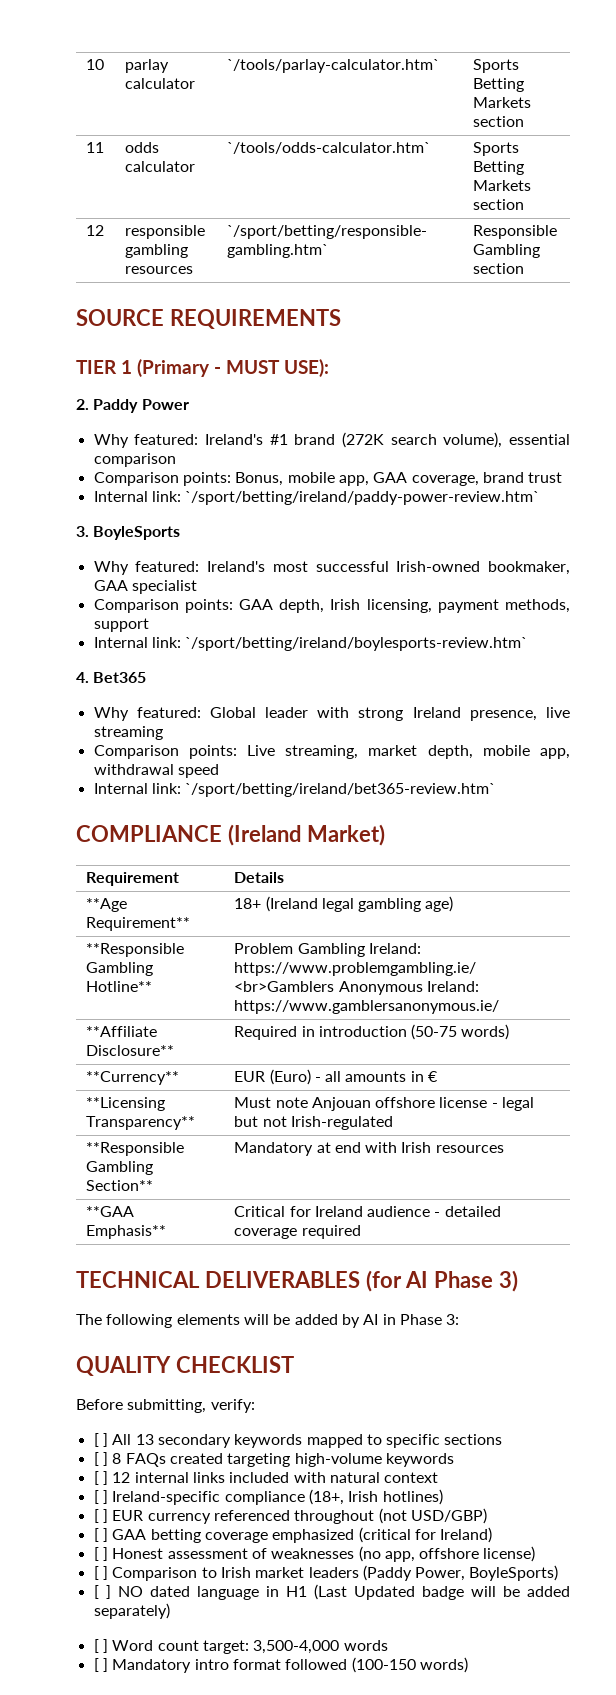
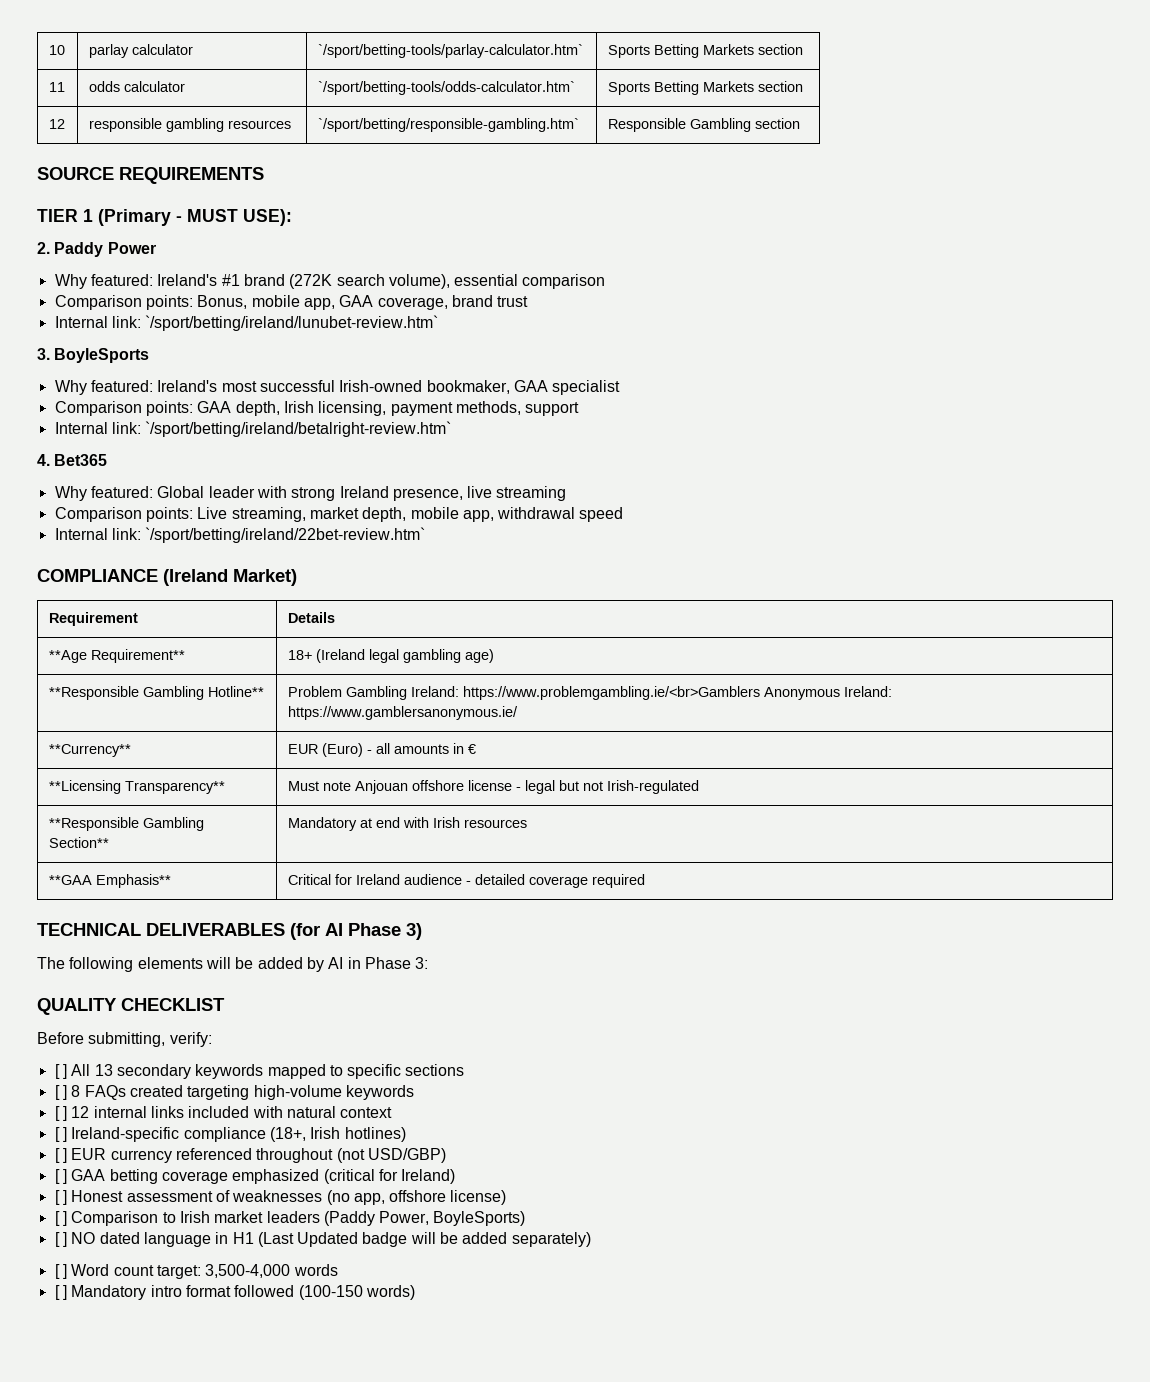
[227,59,440,73] `/tools/parlay-calculator.htm` -> [317,44,583,58] `/sport/betting-tools/parlay-calculator.htm`
[227,142,431,154] `/tools/odds-calculator.htm` -> [317,81,575,95] `/sport/betting-tools/odds-calculator.htm`
[185,491,540,505] `/sport/betting/ireland/paddy-power-review.htm` -> [145,315,439,331] `/sport/betting/ireland/lunubet-review.htm`
[185,637,528,651] `/sport/betting/ireland/boylesports-review.htm` -> [145,421,452,437] `/sport/betting/ireland/betalright-review.htm`
[185,783,496,797] `/sport/betting/ireland/bet365-review.htm` -> [145,527,426,543] `/sport/betting/ireland/22bet-review.htm`
[86,1026,158,1037] [86,1045,175,1056] [234,1024,510,1040] // **Affiliate Disclosure** | Required in introduction (50-75 words) -> (518, 713) none

